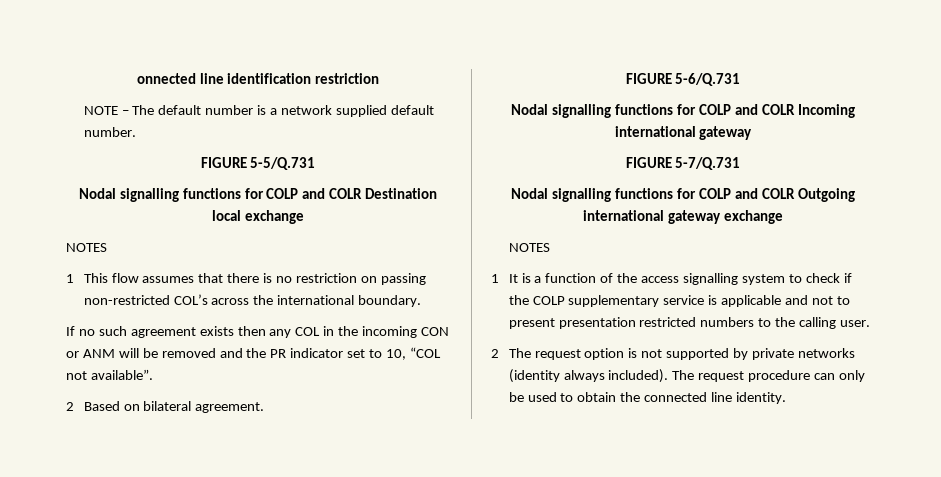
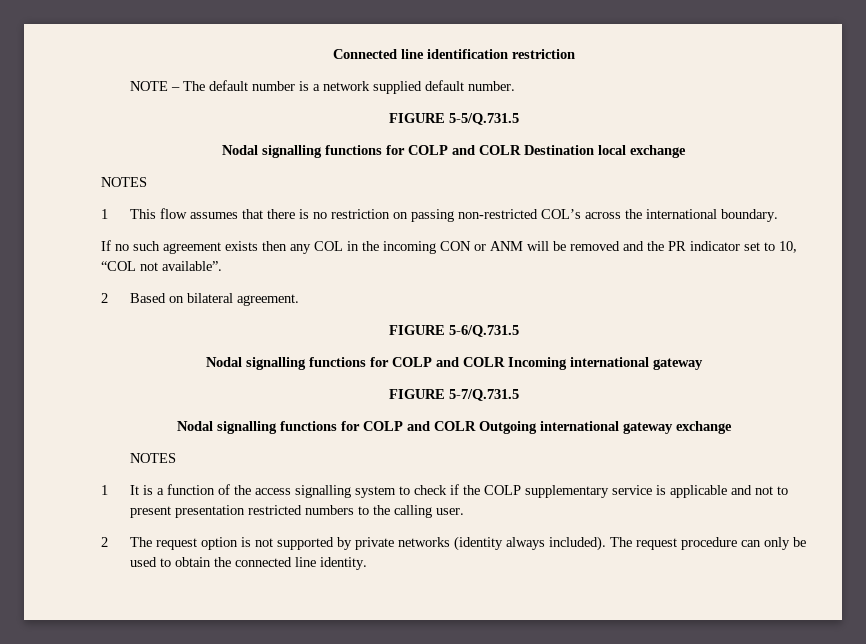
[136,73,196,84] onnected -> [332,49,397,59] Connected
[250,157,316,170] 5-5/Q.731 -> [448,113,519,125] 5-5/Q.731.5
[675,73,741,86] 5-6/Q.731 -> [448,325,519,337] 5-6/Q.731.5
[675,157,741,170] 5-7/Q.731 -> [448,389,519,401] 5-7/Q.731.5

